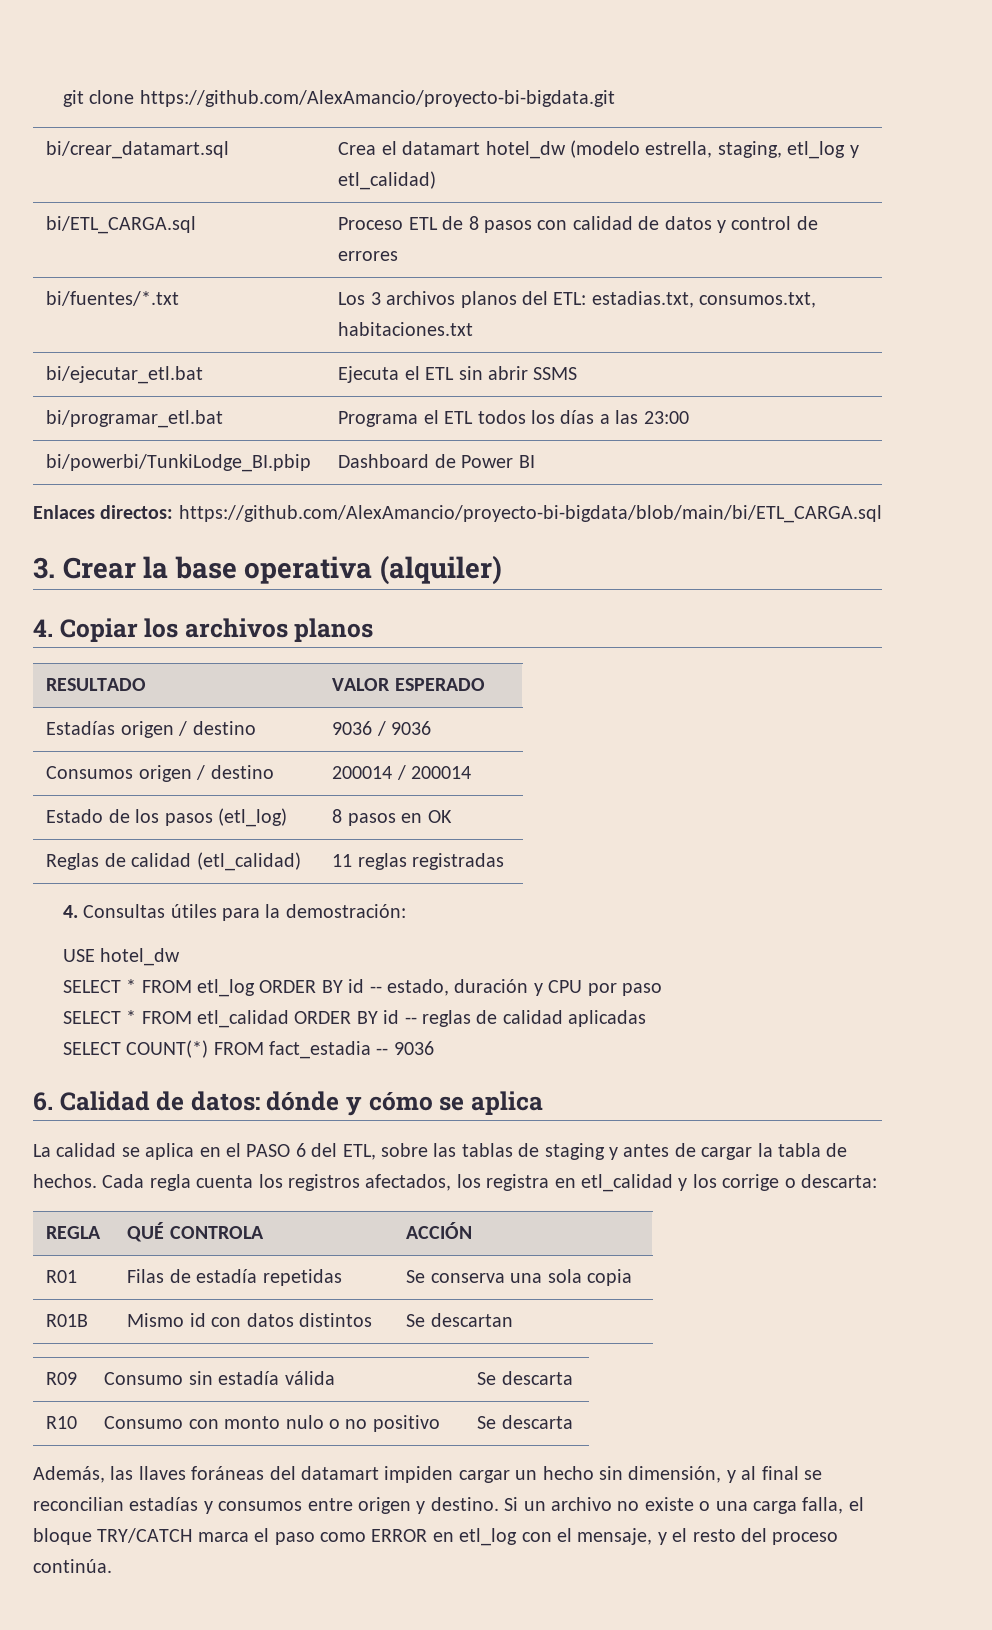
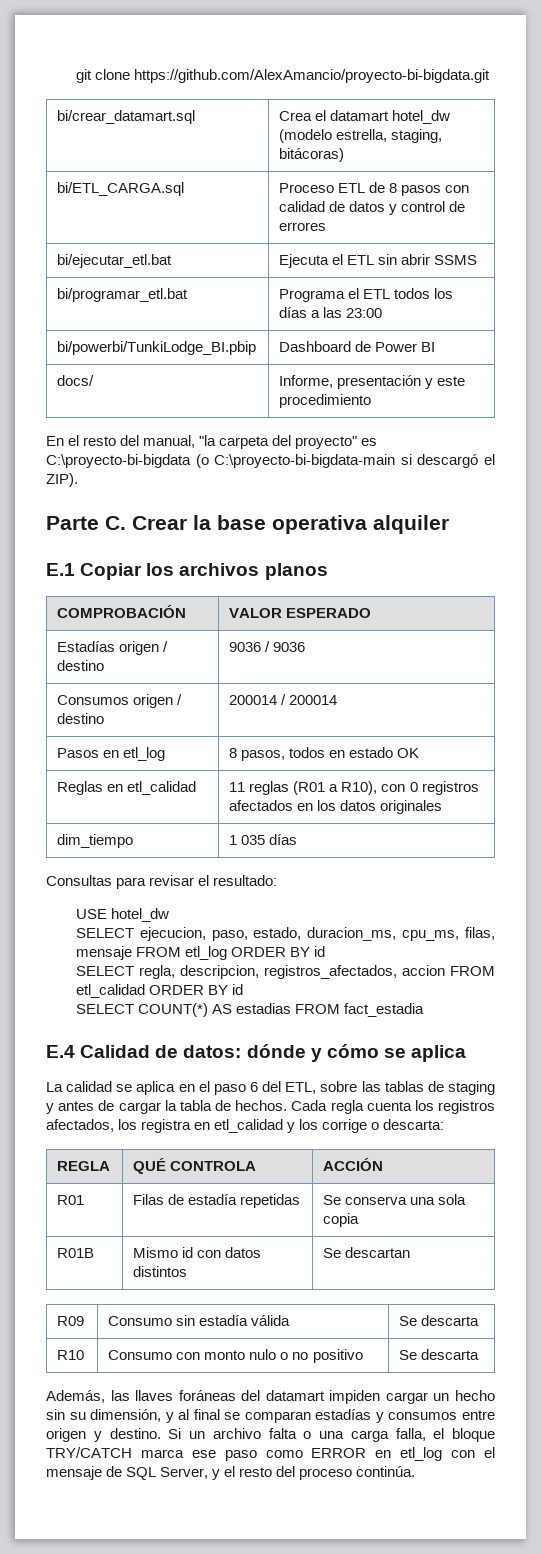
[787,141,859,159] [338,171,437,190] etl_log y etl_calidad) -> [279,148,345,162] bitácoras)
[46,291,180,306] [338,291,817,308] [338,322,474,336] // bi/fuentes/*.txt | Los 3 archivos planos del ETL: estadias.txt, consumos.txt, habitaciones.txt -> (327, 226) none
[33,505,882,523] [33,557,55,579] // Enlaces directos: https://github.com/AlexAmancio/proyecto-bi-bigdata/blob/main/bi/ETL_CARGA.sql // 3. -> [57,375,95,386] [279,375,466,389] [279,394,372,408] [46,435,378,449] [46,454,496,468] [46,473,78,487] [46,516,126,530] // docs/ | Informe, presentación y este procedimiento // En el resto del manual, "la carpeta del proyecto" es C:\proyecto-bi-bigdata (o C:\proyecto-bi-bigdata-main si descargó el ZIP). // Parte C.
[379,555,502,585] [33,619,53,637] (alquiler) // 4. -> [373,515,449,534] [46,563,75,576] alquiler // E.1
[46,678,147,691] RESULTADO -> [57,605,187,618] COMPROBACIÓN
[46,808,287,827] [332,809,423,826] Estado de los pasos (etl_log) | 8 pasos en -> [57,747,166,761] [229,747,394,761] Pasos en etl_log | 8 pasos, todos en estado
[104,852,301,871] de calidad (etl_calidad) -> [107,781,197,795] en etl_calidad
[412,853,505,870] [62,904,406,921] [62,948,181,966] [62,979,137,993] registradas // 4. Consultas útiles para la demostración: // USE hotel_dw // SELECT * -> [293,781,479,795] [229,800,443,814] [57,834,134,848] [229,834,298,845] [46,875,278,889] [75,908,169,922] [75,927,495,941] [75,946,132,960] (R01 a R10), con 0 registros afectados en los datos originales // dim_tiempo | 1 035 días // Consultas para revisar el resultado: // USE hotel_dw // SELECT ejecucion, paso, estado, duracion_ms, cpu_ms, filas, mensaje
[369,979,663,996] [62,1010,137,1024] -- estado, duración y CPU por paso // SELECT * -> [75,965,445,979] // SELECT regla, descripcion, registros_afectados, accion
[404,1010,647,1027] -- reglas de calidad aplicadas -> (243, 989) none
(209, 1049) none -> [211,1003,291,1014] AS estadias
[376,1041,434,1055] [33,1092,53,1111] -- 9036 // 6. -> [46,1045,75,1058] // E.4
[246,1144,291,1157] PASO -> [213,1084,246,1095] paso
(623, 1473) none -> [69,1412,86,1420] su
[33,1497,124,1511] reconcilian -> [244,1411,311,1423] comparan
[617,1497,694,1511] no existe -> [268,1428,297,1439] falta
[254,1528,270,1542] el -> [191,1450,216,1458] ese
[577,1528,653,1545] mensaje, -> [46,1466,209,1480] mensaje de SQL Server,

